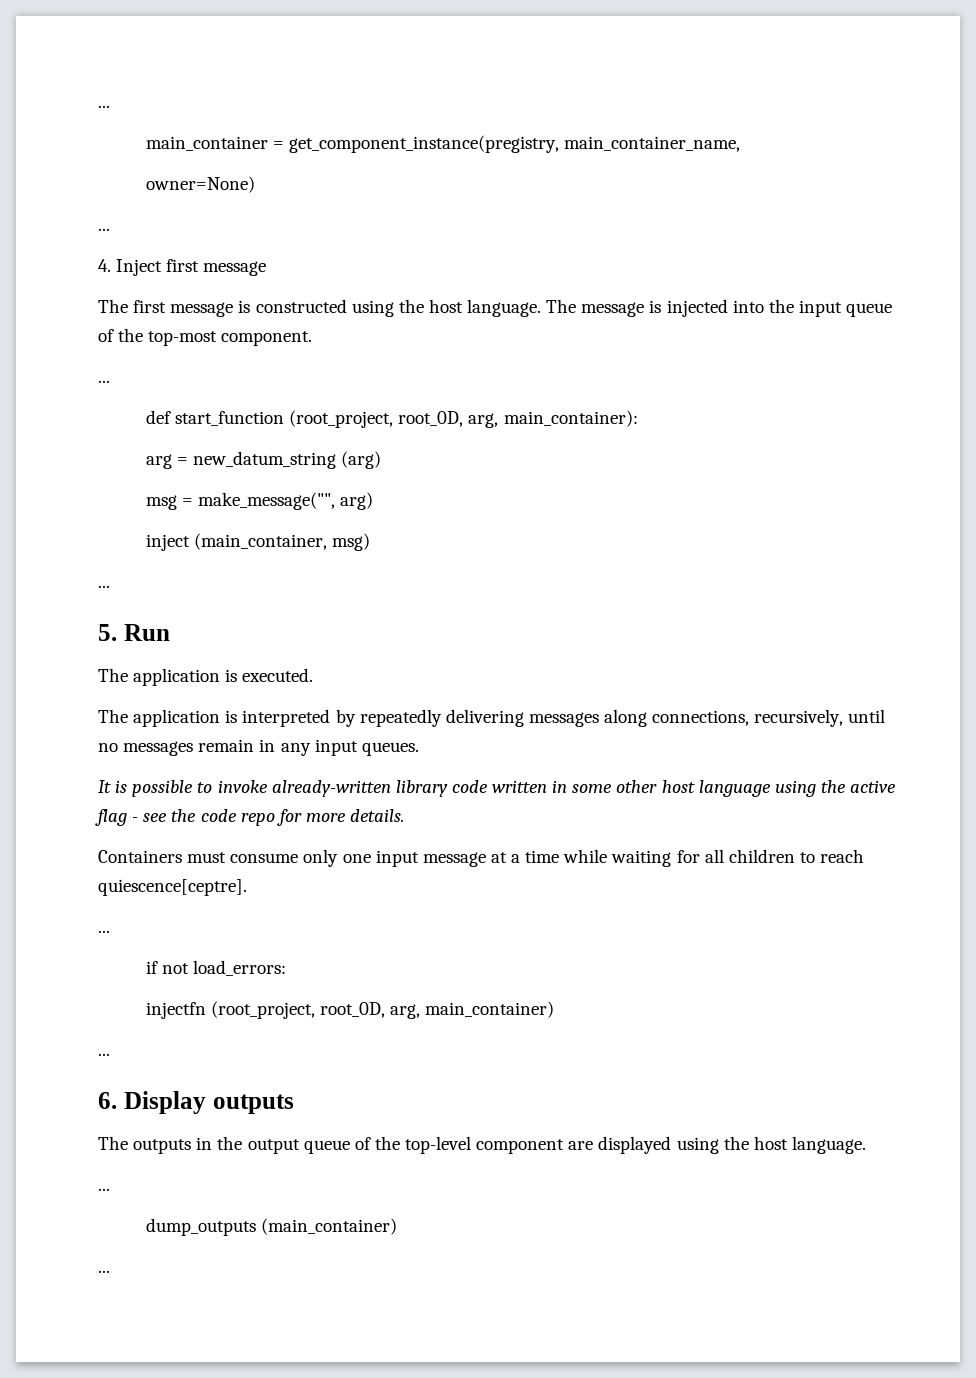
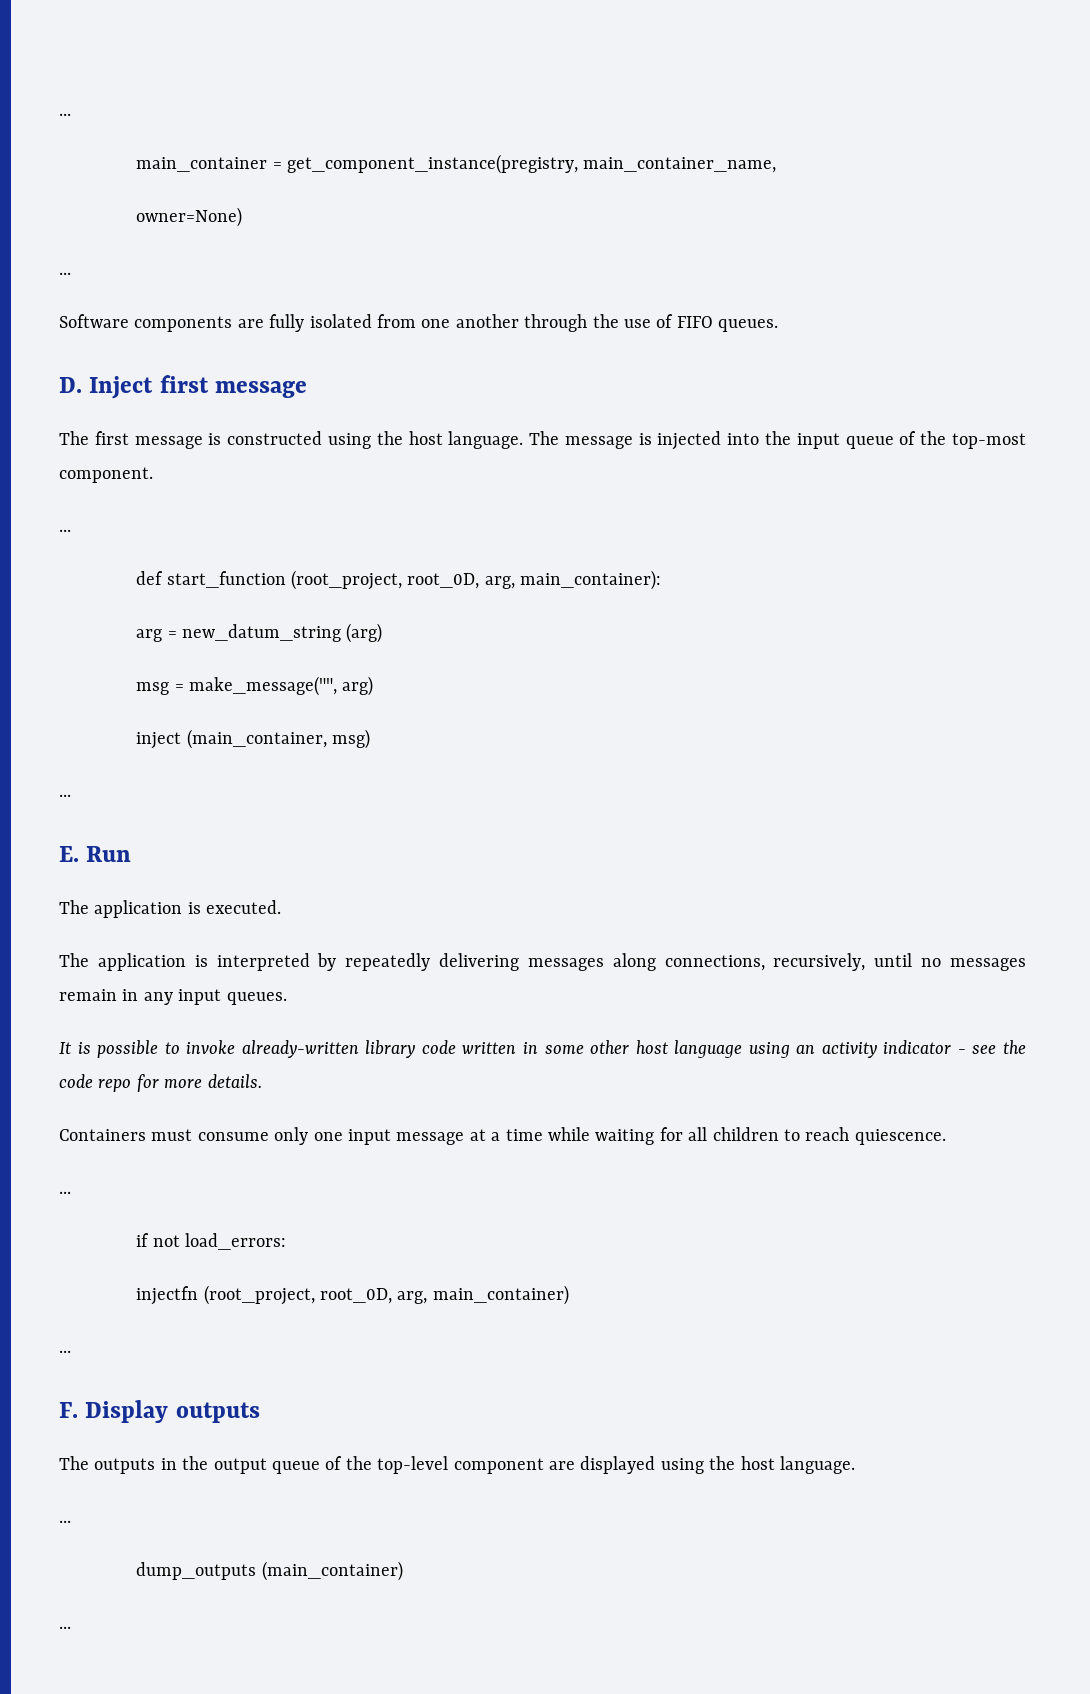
[98,259,111,272] 4. -> [59,314,779,332] [59,377,82,393] Software components are fully isolated from one another through the use of FIFO queues. // D.
[98,624,117,641] 5. -> [59,846,79,862] E.
[820,780,897,793] [95,809,127,826] the active flag -> [796,1040,952,1058] an activity indicator
[98,879,247,896] quiescence[ceptre]. -> [854,1129,946,1145] quiescence.
[98,1092,117,1109] 6. -> [59,1402,78,1418] F.

